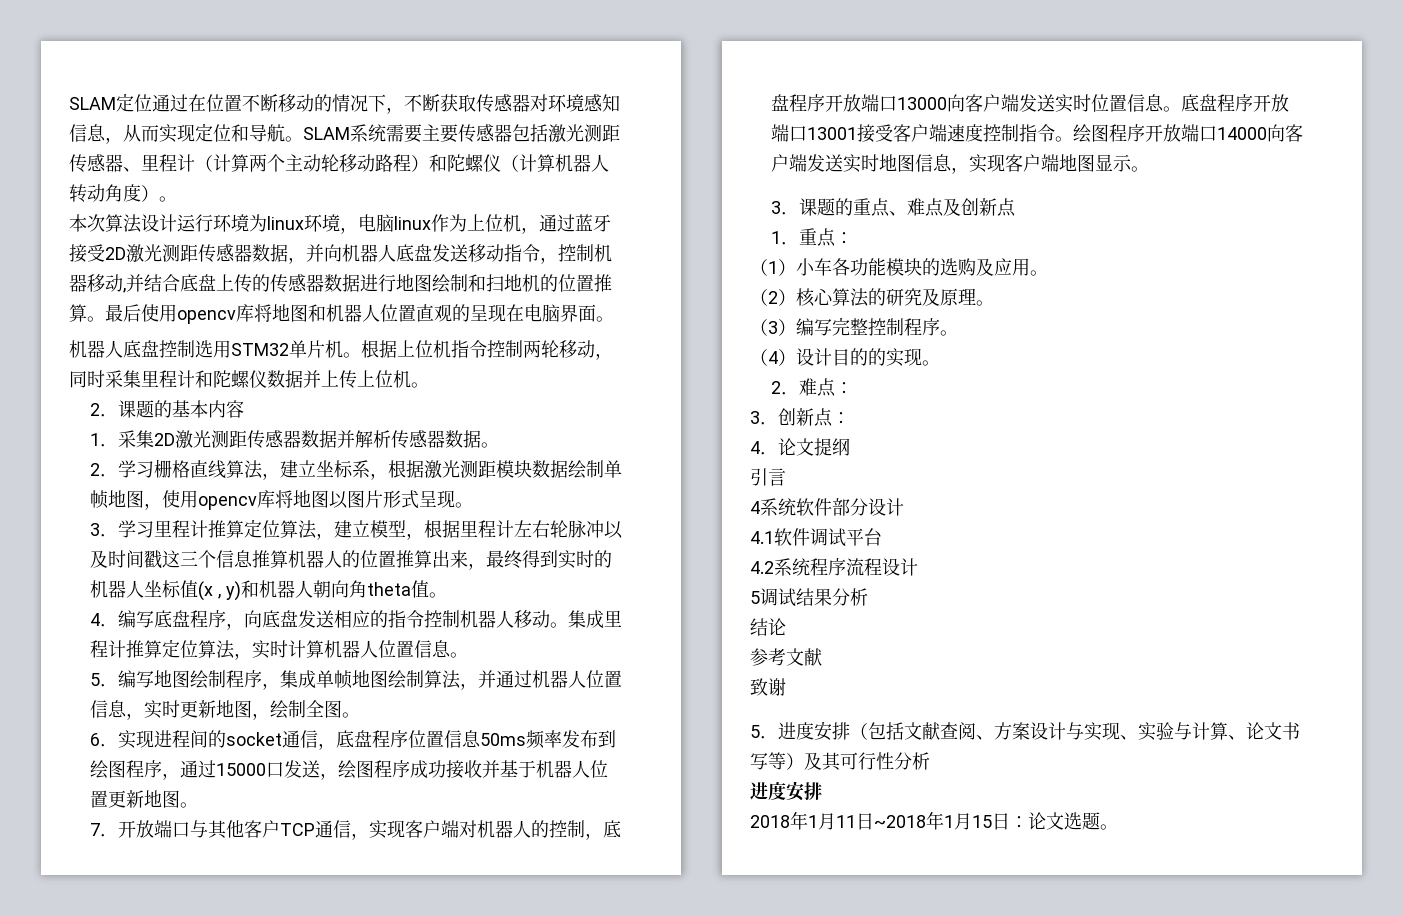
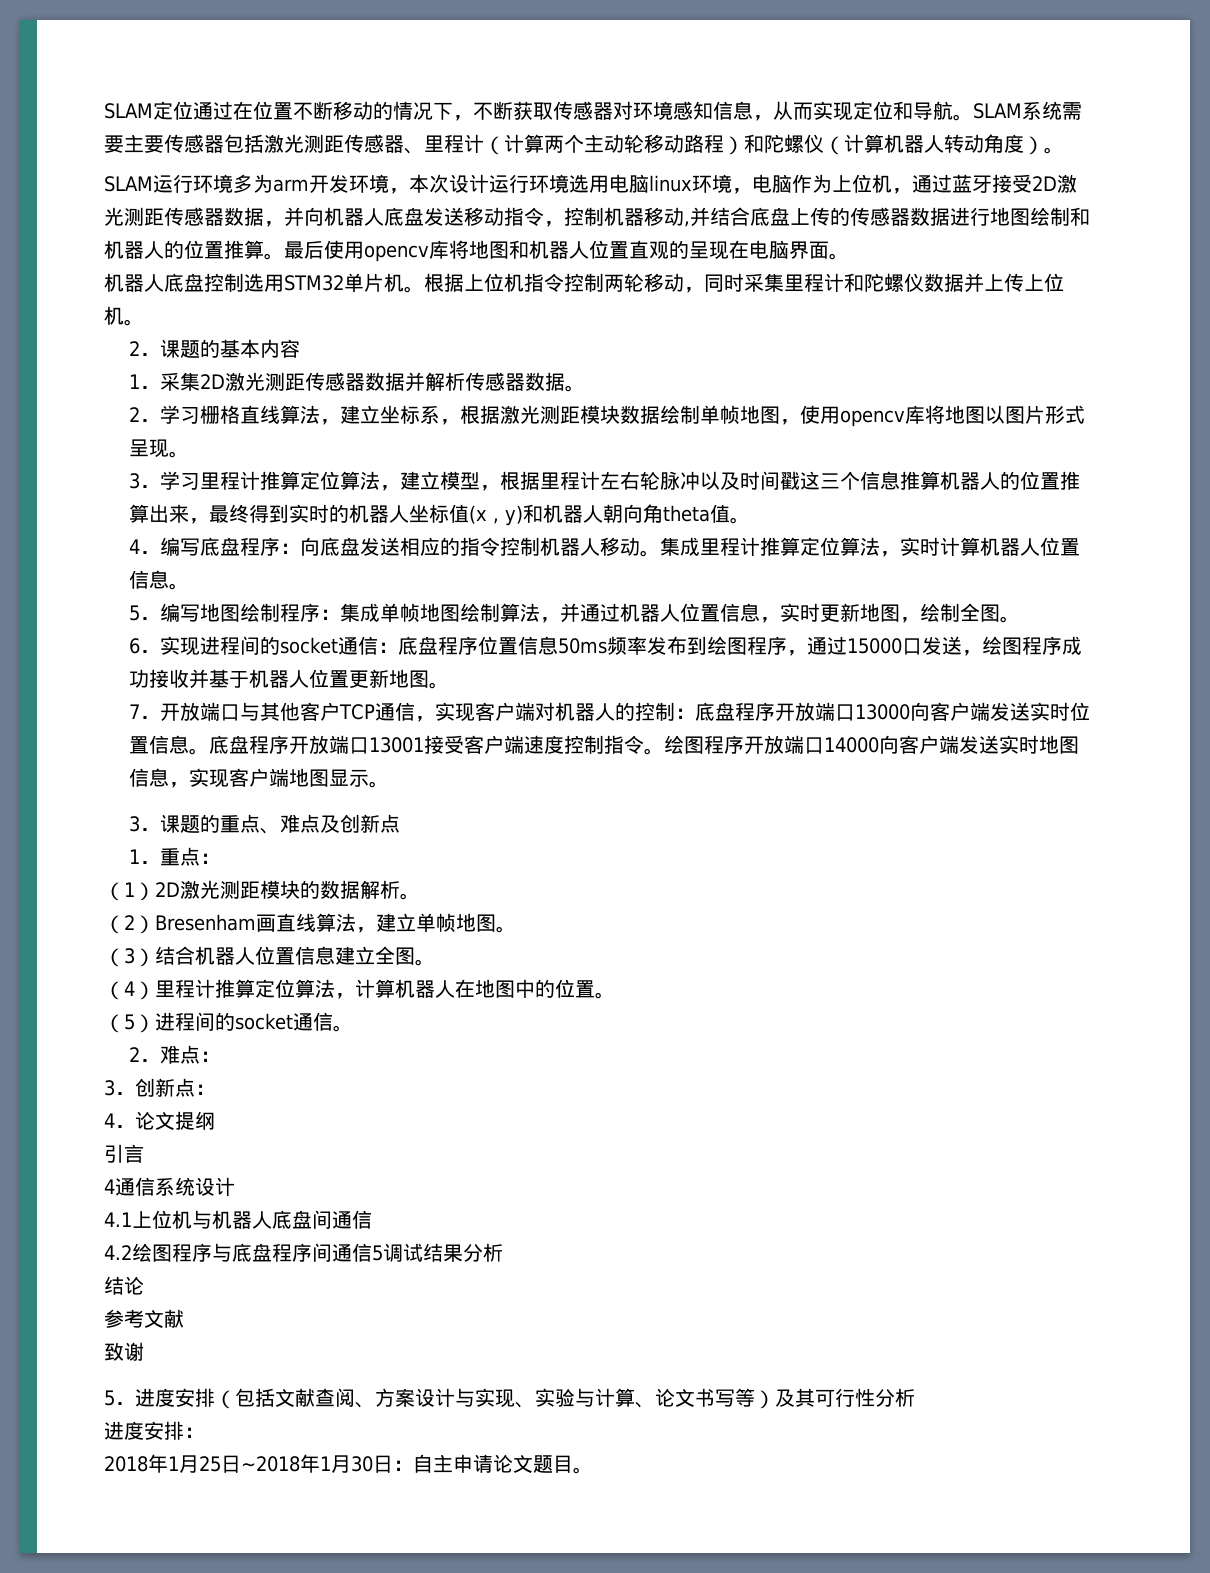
[69,214,142,233] 本次算法 -> [104,174,449,194] SLAM运行环境多为arm开发环境，本次
[249,214,267,232] 为 -> [569,174,649,193] 选用电脑
[394,216,431,230] linux -> (792, 183) none
[486,274,540,292] 扫地机 -> [104,240,164,259] 机器人
[226,623,245,630] ， -> [280,543,301,554] ：
[262,683,281,690] ， -> [320,609,341,620] ：
[318,743,337,750] ， -> [378,642,399,653] ：
[585,833,604,840] ， -> [675,708,696,719] ：
[796,258,1048,276] [750,288,994,307] [750,317,958,336] [750,348,922,367] 小车各功能模块的选购及应用。 // （2）核心算法的研究及原理。 // （3）编写完整控制程序。 // （4）设计目的的实现 -> [155,880,420,900] [104,913,516,934] [104,946,435,967] [104,979,615,1000] [104,1012,333,1033] 2D激光测距模块的数据解析。 // （2）Bresenham画直线算法，建立单帧地图。 // （3）结合机器人位置信息建立全图。 // （4）里程计推算定位算法，计算机器人在地图中的位置。 // （5）进程间的socket通信
[760,498,868,516] 系统软件部分 -> [115,1177,195,1196] 通信系统
[774,528,882,547] [750,558,918,576] 软件调试平台 // 4.2系统程序流程设计 // -> [132,1210,372,1229] [104,1243,372,1262] 上位机与机器人底盘间通信 // 4.2绘图程序与底盘程序间通信
(822, 791) none -> [184,1427,204,1438] ：
[836,815,856,828] 11 -> [199,1456,221,1472] 25
[972,812,1100,830] 15日：论文选题 -> [351,1454,573,1473] 30日：自主申请论文题目

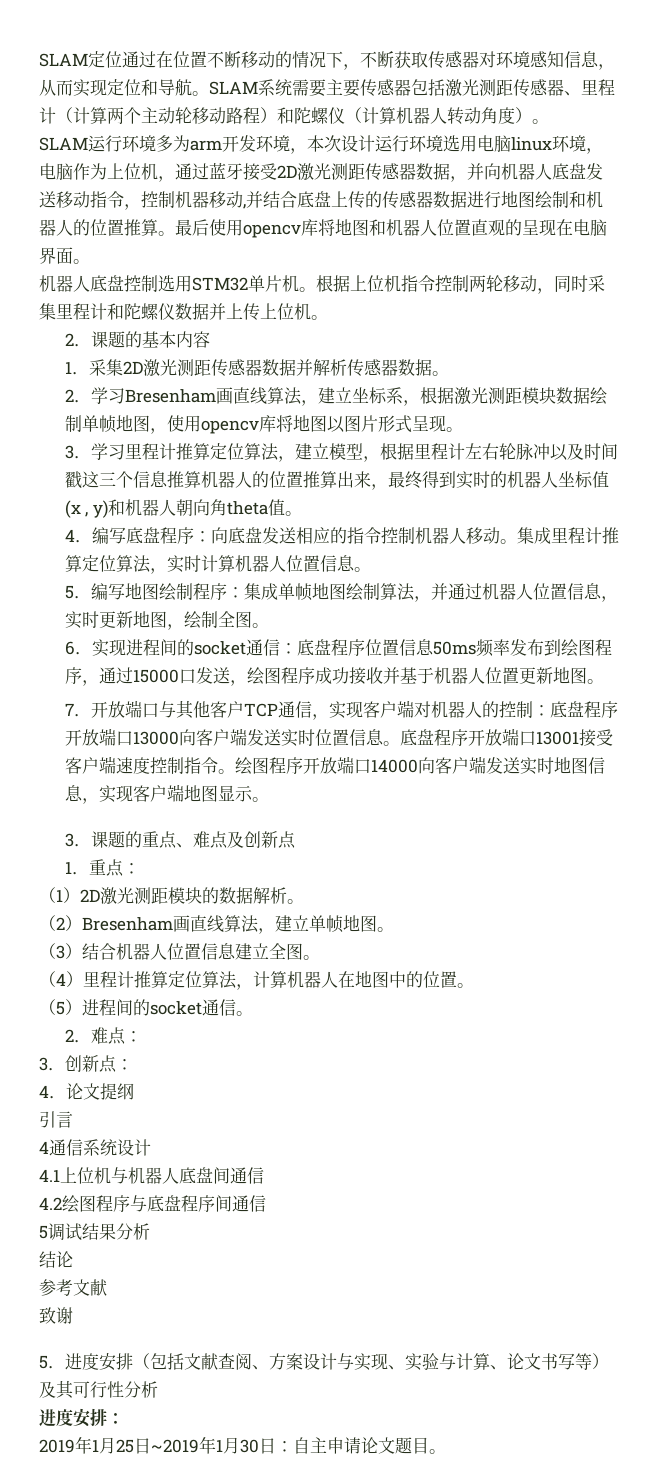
[200,405,241,424] 栅格 -> [124,387,233,404] Bresenham画
(372, 1252) none -> (266, 1203) //
[104,1456,148,1472] 2018 -> [39,1439,75,1453] 2019
[241,1456,300,1472] ~2018 -> [151,1439,199,1453] ~2019

